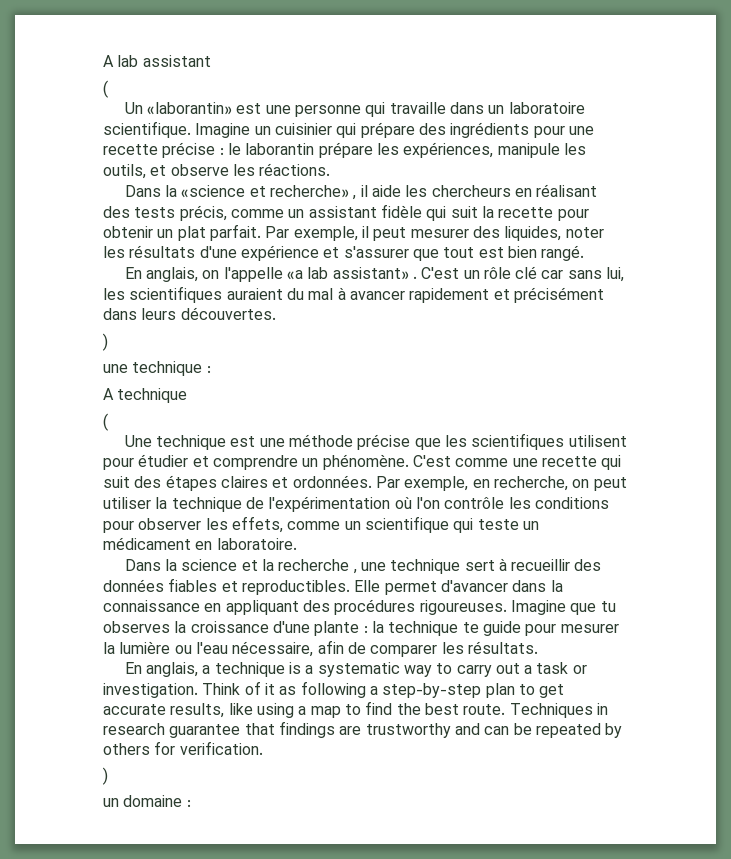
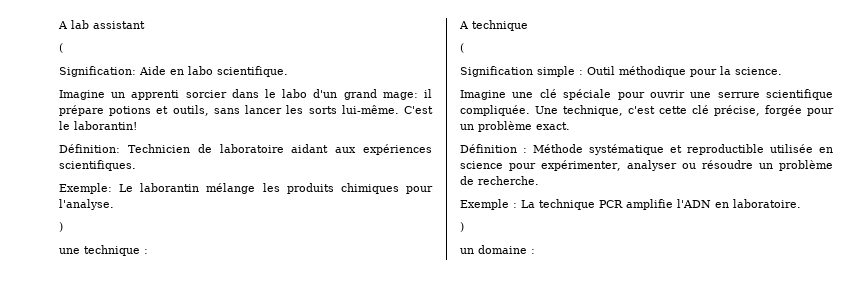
[124,102,585,117] Un «laborantin» est une personne qui travaille dans un laboratoire -> [59,66,213,77] Signification: Aide en labo
(191, 129) none -> (288, 71) //
[274,122,594,138] [103,142,586,158] [103,163,331,179] [124,184,598,200] [103,204,589,221] [103,224,604,241] [103,245,585,261] [124,266,625,282] [103,286,604,303] [103,307,276,320] cuisinier qui prépare des ingrédients pour une recette précise : le laborantin prépare les expériences, manipule les outils, et observe les réactions. // Dans la «science et recherche» , il aide les chercheurs en réalisant des tests précis, comme un assistant fidèle qui suit la recette pour obtenir un plat parfait. Par exemple, il peut mesurer des liquides, noter les résultats d'une expérience et s'assurer que tout est bien rangé. // En anglais, on l'appelle «a lab assistant» . C'est un rôle clé car sans lui, les scientifiques auraient du mal à avancer rapidement et précisément dans leurs découvertes. -> [131,89,432,100] [59,105,434,116] [59,121,137,130] [59,144,432,155] [59,160,136,171] [59,183,433,194] [59,199,114,210] apprenti sorcier dans le labo d'un grand mage: il prépare potions et outils, sans lancer les sorts lui-même. C'est le laborantin! // Définition: Technicien de laboratoire aidant aux expériences scientifiques. // Exemple: Le laborantin mélange les produits chimiques pour l'analyse.
[124,433,627,450] [103,454,622,470] [103,475,627,491] [103,496,609,512] [103,516,539,533] [103,537,297,550] [124,558,602,574] [103,578,563,595] [103,599,616,615] [103,621,619,636] [103,640,538,657] [124,662,587,677] [103,681,565,698] [103,701,608,718] [103,721,623,738] [103,741,263,755] Une technique est une méthode précise que les scientifiques utilisent pour étudier et comprendre un phénomène. C'est comme une recette qui suit des étapes claires et ordonnées. Par exemple, en recherche, on peut utiliser la technique de l'expérimentation où l'on contrôle les conditions pour observer les effets, comme un scientifique qui teste un médicament en laboratoire. // Dans la science et la recherche , une technique sert à recueillir des données fiables et reproductibles. Elle permet d'avancer dans la connaissance en appliquant des procédures rigoureuses. Imagine que tu observes la croissance d'une plante : la technique te guide pour mesurer la lumière ou l'eau nécessaire, afin de comparer les résultats. // En anglais, a technique is a systematic way to carry out a task or investigation. Think of it as following a step-by-step plan to get accurate results, like using a map to find the best route. Techniques in research guarantee that findings are trustworthy and can be repeated by others for verification. -> [460,66,782,77] [460,89,833,100] [460,105,834,116] [460,121,570,132] [460,144,833,155] [460,160,833,171] [460,176,539,185] [460,199,801,210] Signification simple : Outil méthodique pour la science. // Imagine une clé spéciale pour ouvrir une serrure scientifique compliquée. Une technique, c'est cette clé précise, forgée pour un problème exact. // Définition : Méthode systématique et reproductible utilisée en science pour expérimenter, analyser ou résoudre un problème de recherche. // Exemple : La technique PCR amplifie l'ADN en laboratoire.

